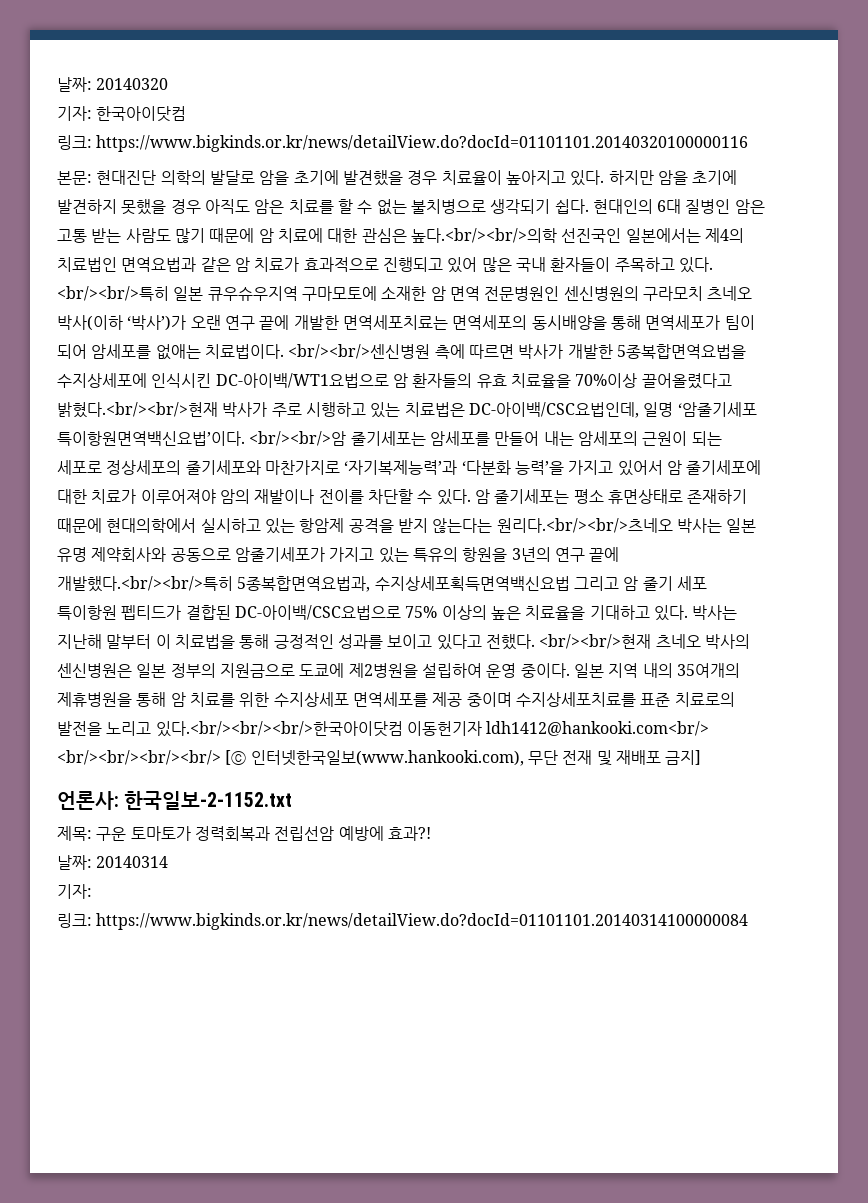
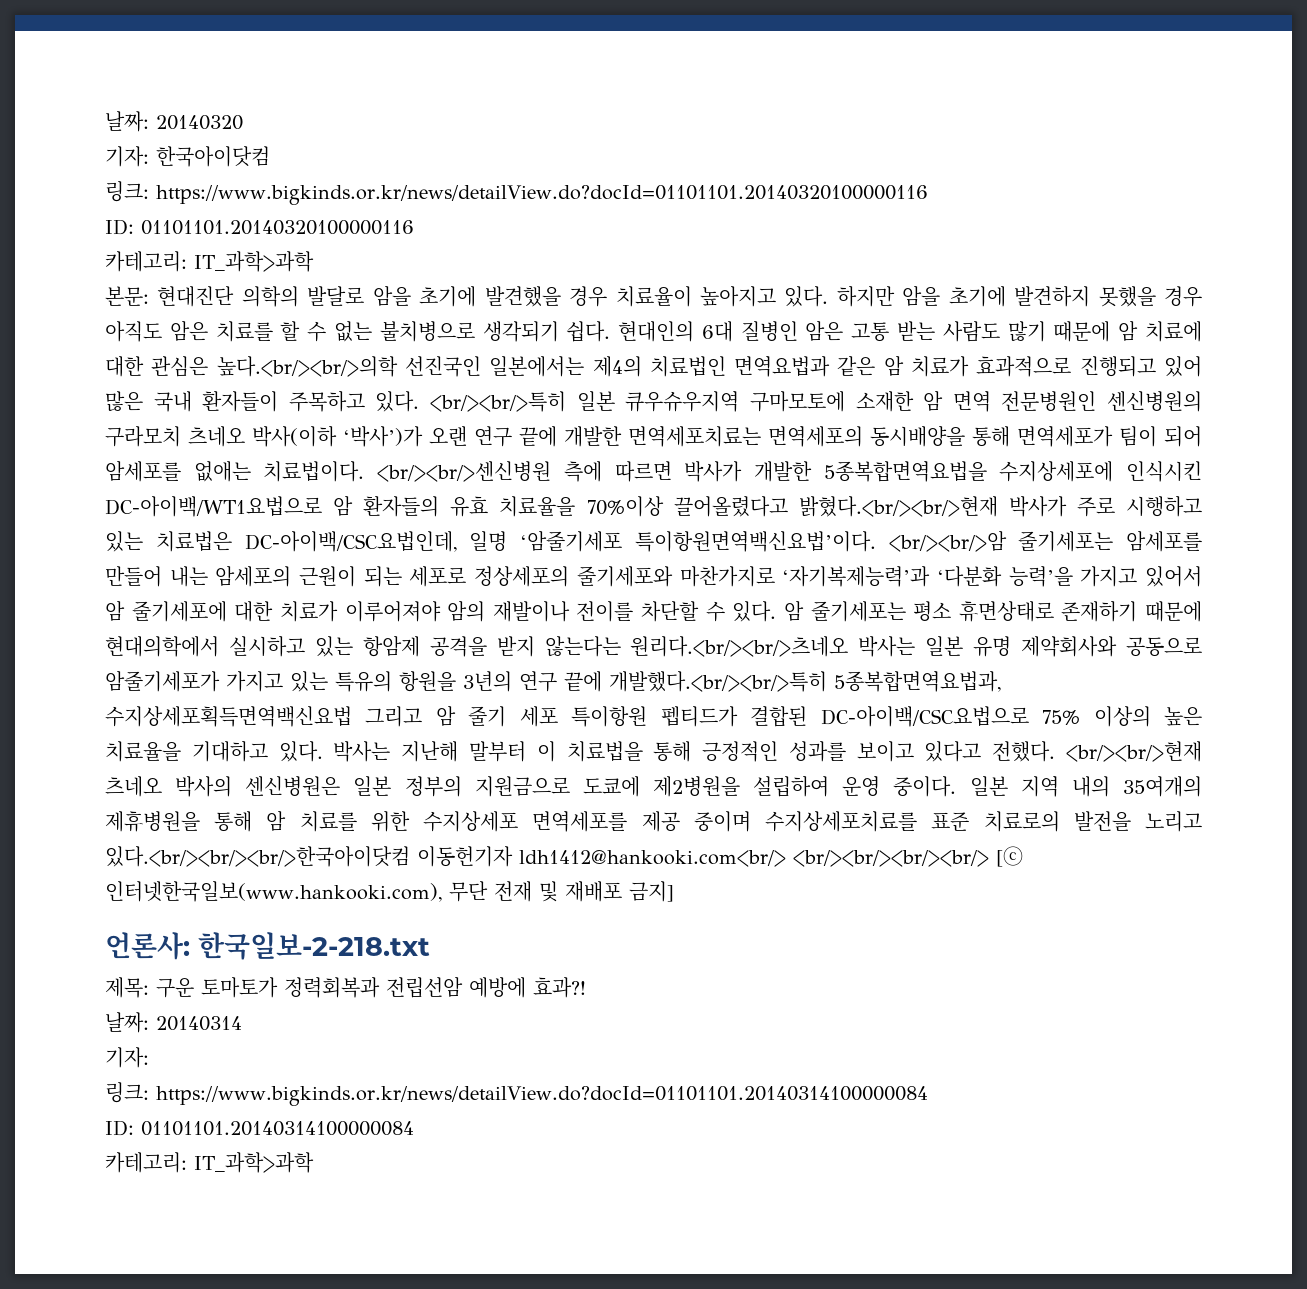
(749, 143) none -> [105,219,414,235] [105,251,314,272] // ID: 01101101.20140320100000116 // 카테고리: IT_과학>과학
[124,791,293,810] 한국일보-2-1152.txt -> [198,932,430,960] 한국일보-2-218.txt
(749, 921) none -> [105,1120,414,1136] [105,1152,314,1173] // ID: 01101101.20140314100000084 // 카테고리: IT_과학>과학

